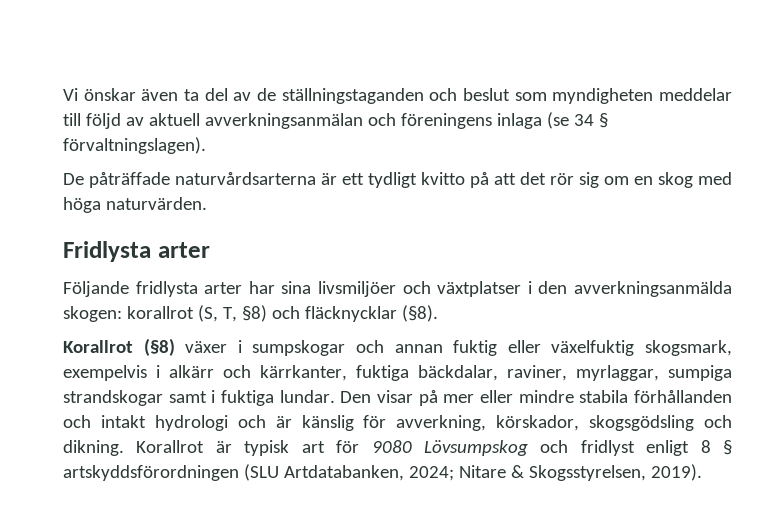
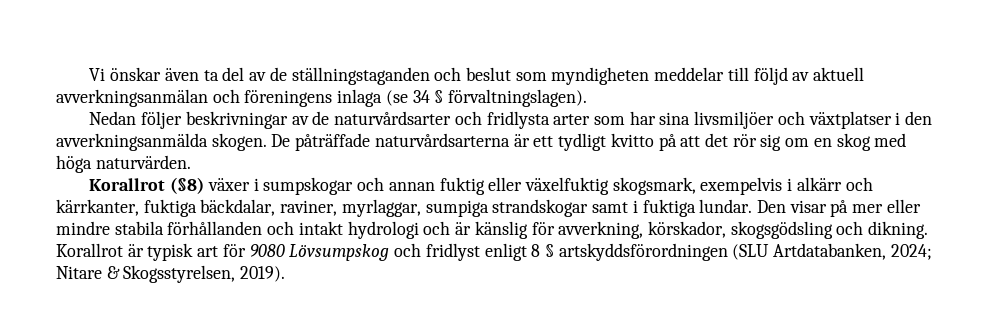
(206, 145) none -> [89,111,933,129] [56,133,267,151] Nedan följer beskrivningar av de naturvårdsarter och fridlysta arter som har sina livsmiljöer och växtplatser i den avverkningsanmälda skogen.
[63,241,210,262] [63,281,733,297] [63,305,438,322] // Fridlysta arter // Följande fridlysta arter har sina livsmiljöer och växtplatser i den avverkningsanmälda skogen: korallrot (S, T, §8) och fläcknycklar (§8). -> (191, 162) none

